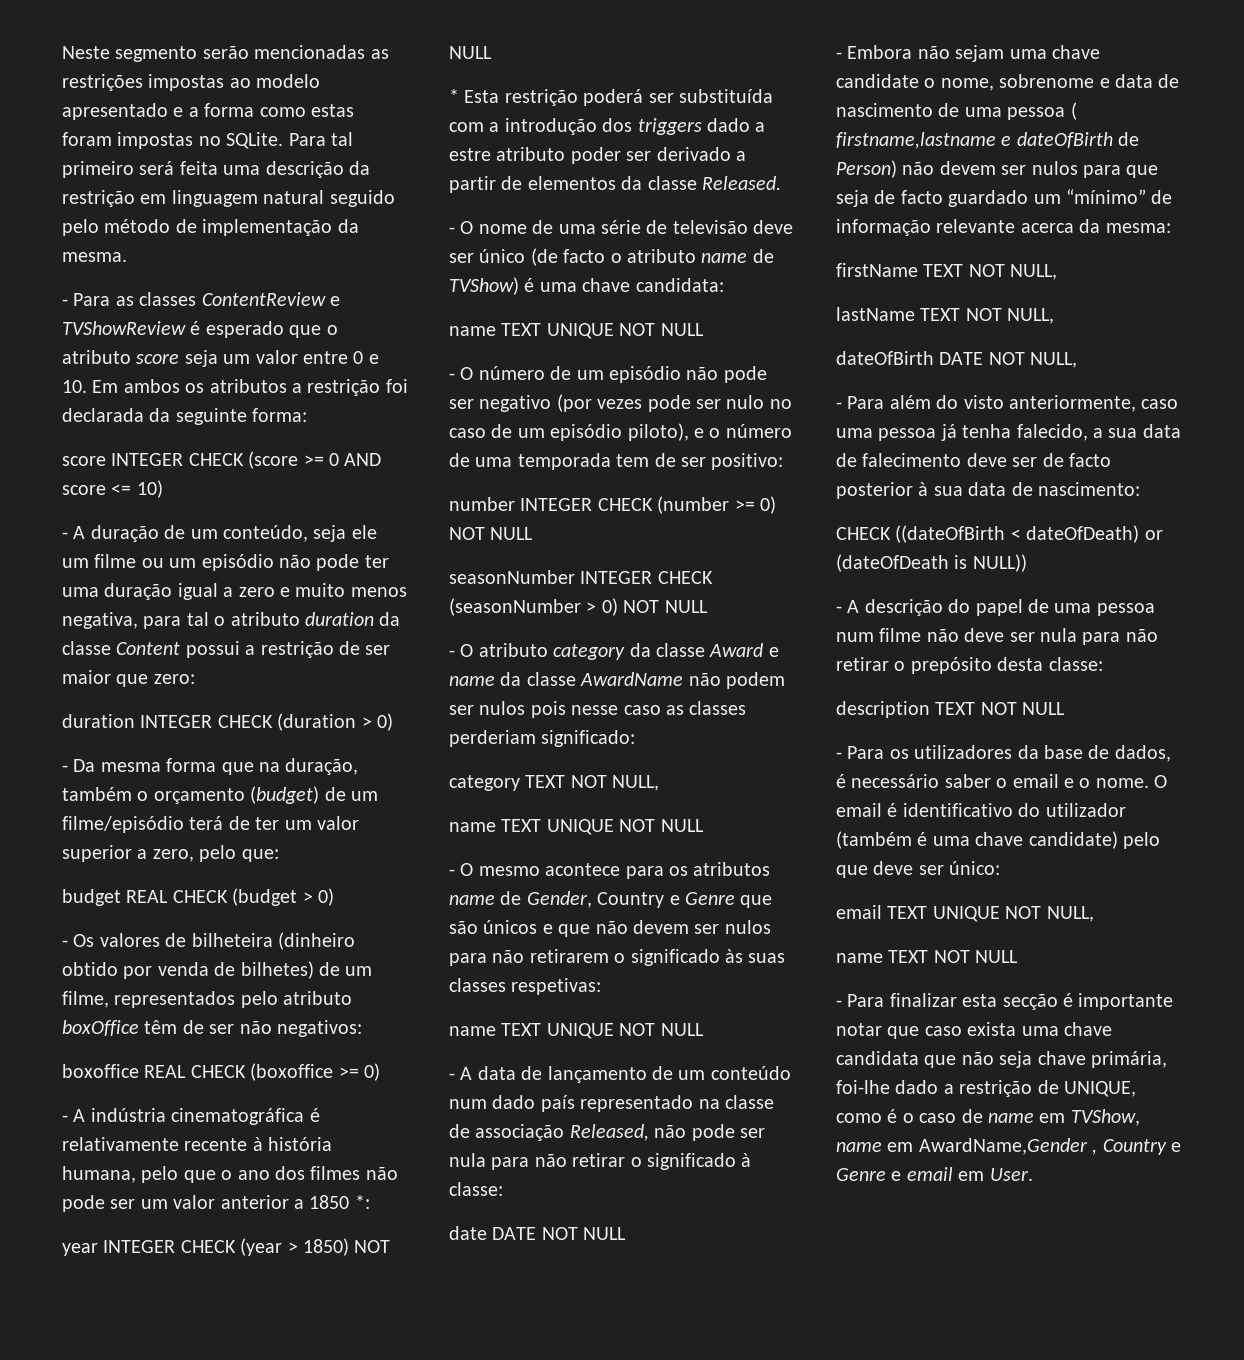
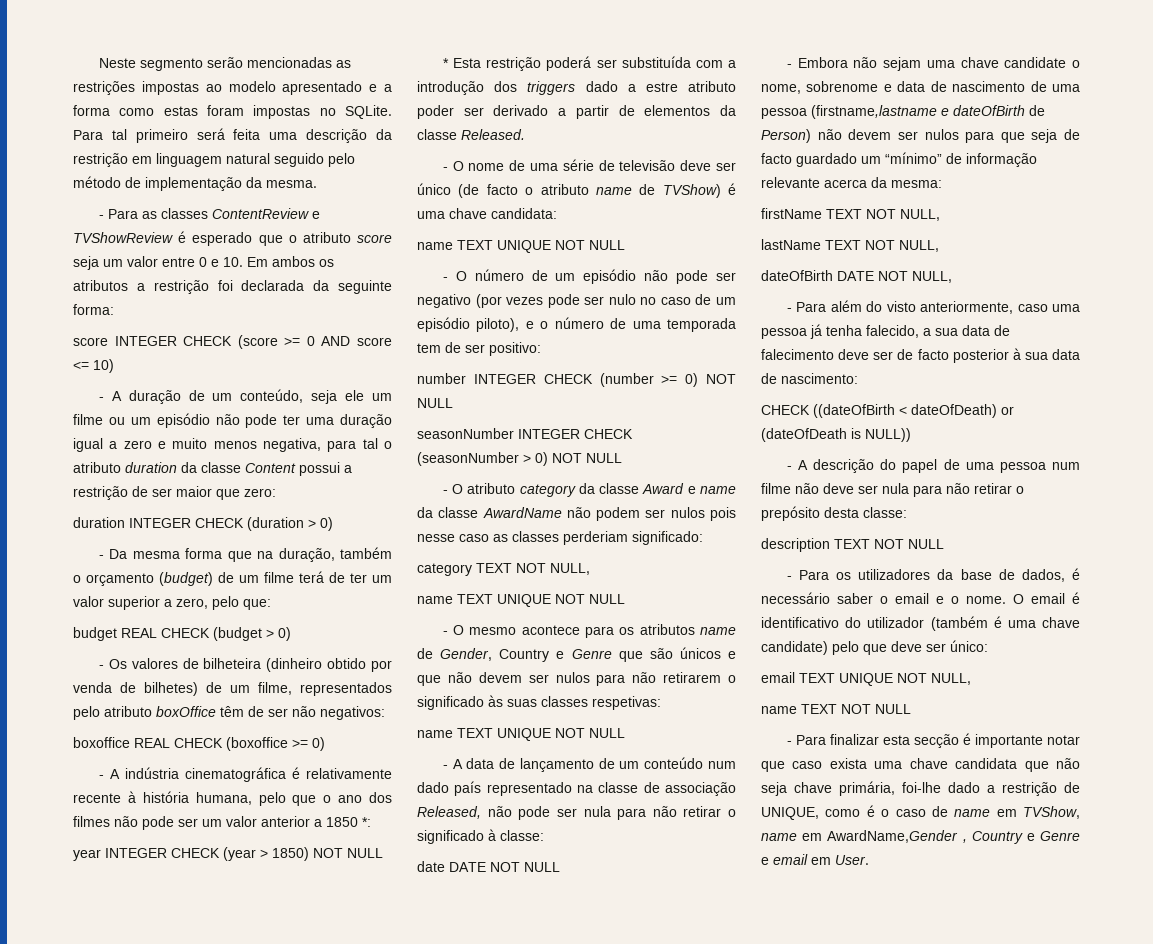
[62,816,184,833] filme/episódio -> [264,572,294,583] filme
[1070,102,1077,120] [836,132,996,149] ( firstname,lastname -> [811,105,937,119] (firstname,lastname

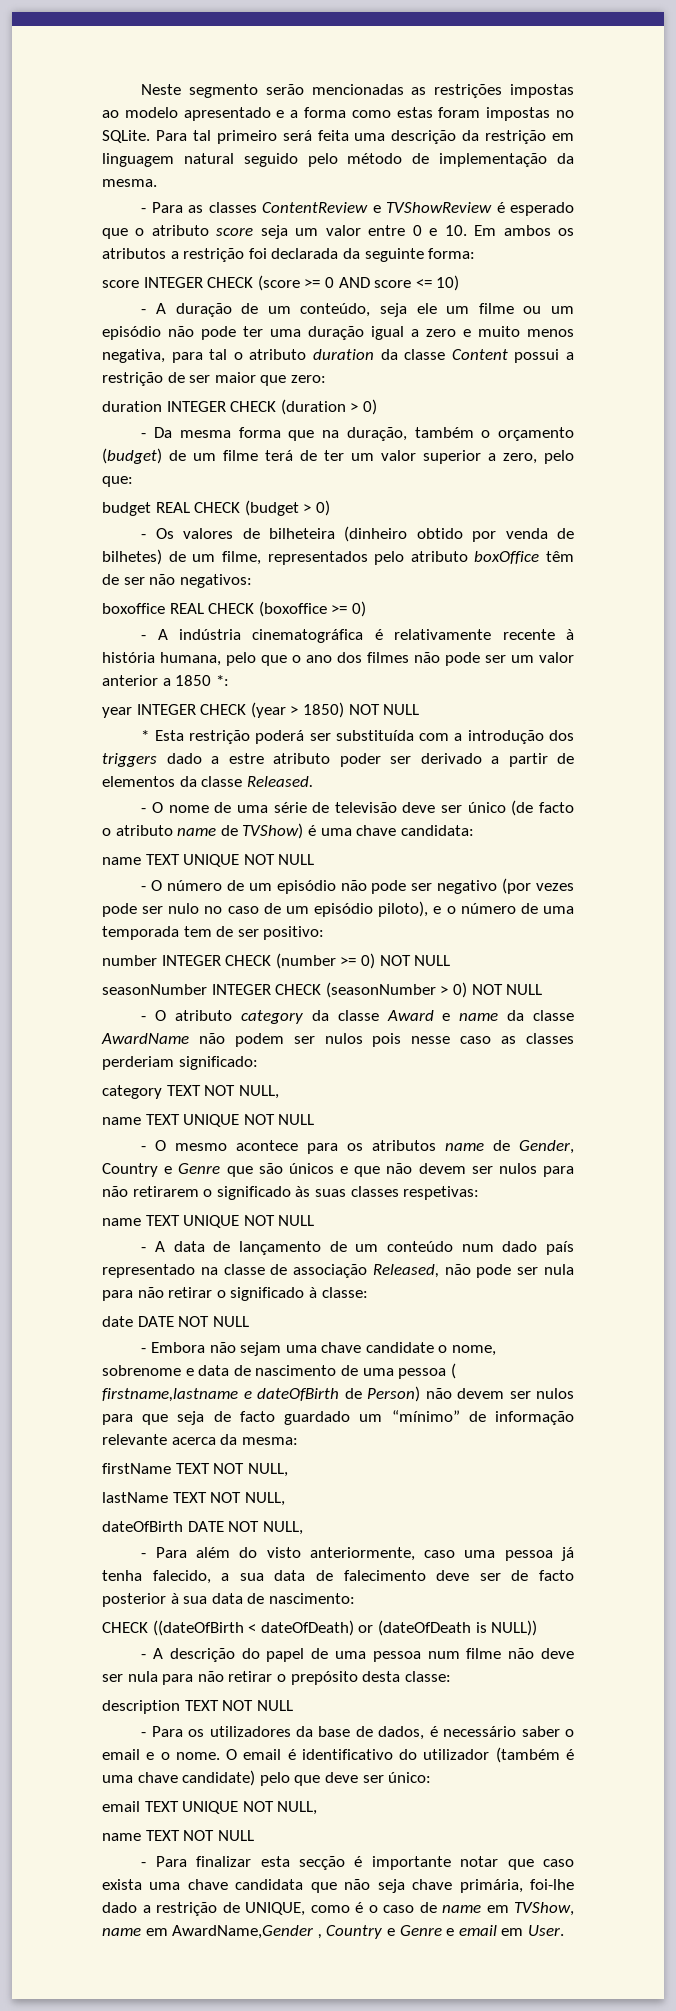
[811,105,937,119] (firstname,lastname -> [450,1363,456,1379] [102,1388,238,1402] ( firstname,lastname

